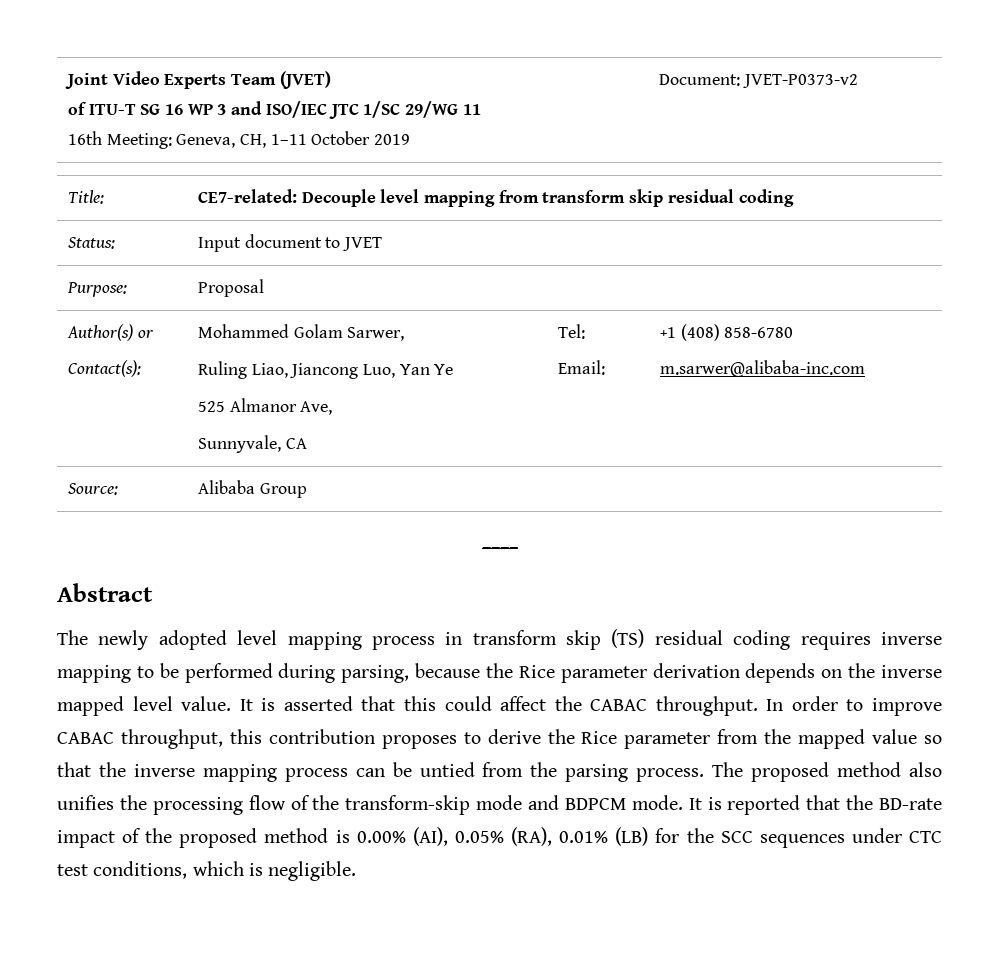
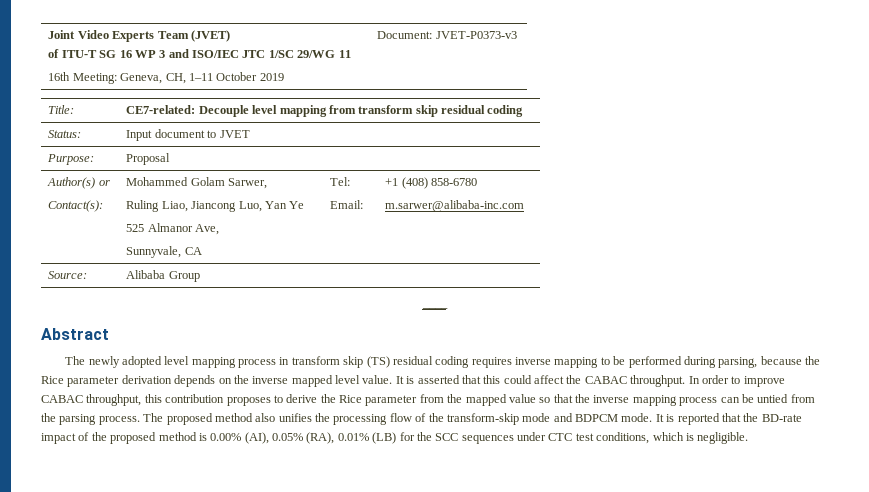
[742,74,858,88] JVET-P0373-v2 -> [435,31,517,39] JVET-P0373-v3

